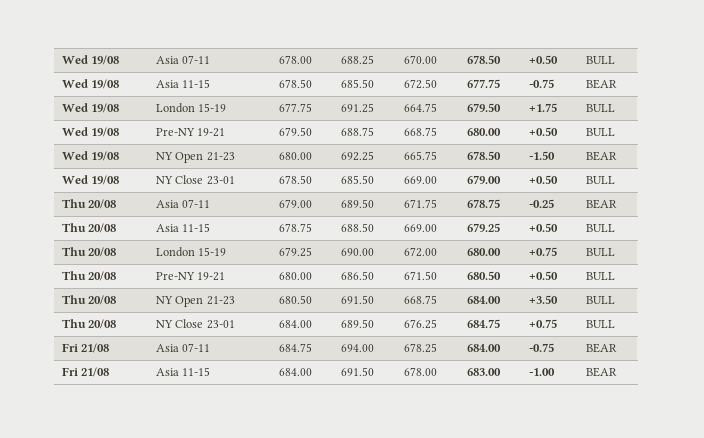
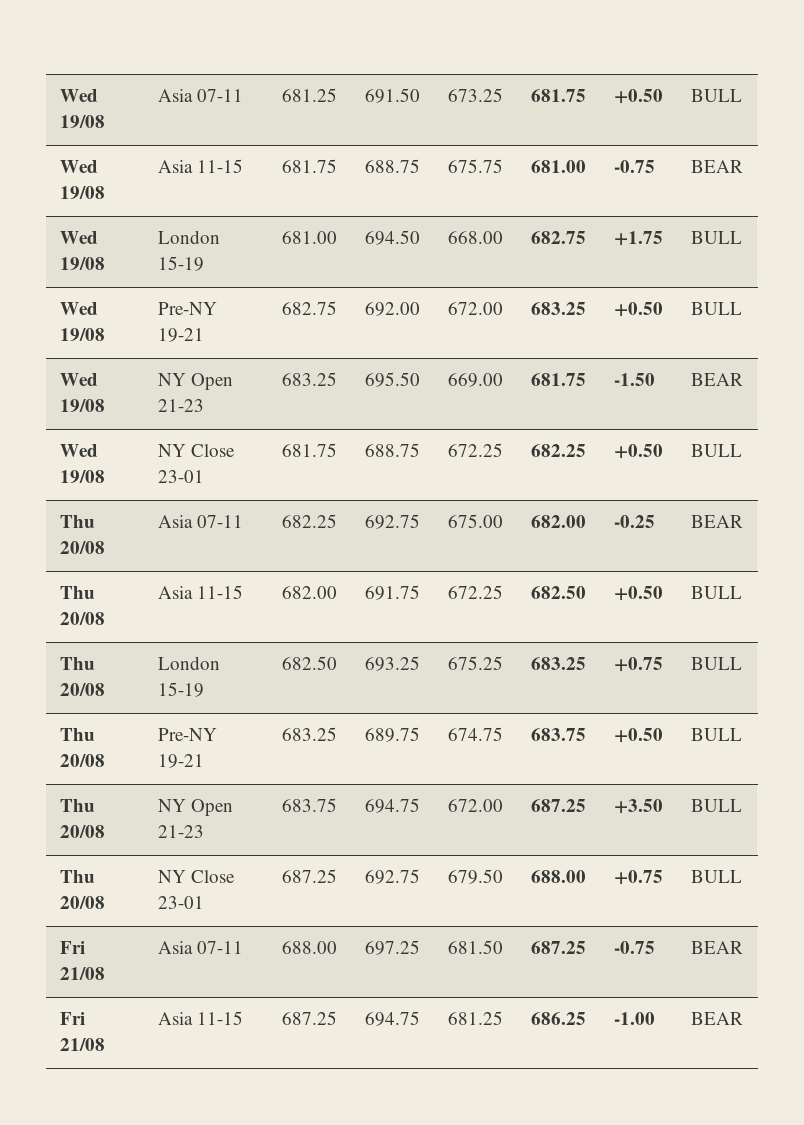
[278,55,312,64] [340,55,374,65] [403,55,437,64] [466,55,501,64] 678.00 | 688.25 | 670.00 | 678.50 -> [281,88,337,102] [364,88,420,103] [447,88,503,102] [530,89,586,102] 681.25 | 691.50 | 673.25 | 681.75
[278,79,312,88] [340,79,374,88] [403,79,437,89] [466,79,500,88] 678.50 | 685.50 | 672.50 | 677.75 -> [281,159,337,173] [364,159,420,173] [447,159,503,173] [530,160,586,173] 681.75 | 688.75 | 675.75 | 681.00
[278,103,312,112] [340,103,374,113] [403,103,437,112] [466,103,501,112] 677.75 | 691.25 | 664.75 | 679.50 -> [281,231,337,244] [364,230,420,245] [447,231,503,244] [530,231,586,244] 681.00 | 694.50 | 668.00 | 682.75
[278,127,312,136] [340,127,374,136] [403,127,437,136] [466,128,501,136] 679.50 | 688.75 | 668.75 | 680.00 -> [281,301,337,315] [364,302,420,316] [447,302,503,315] [530,302,586,315] 682.75 | 692.00 | 672.00 | 683.25
[278,152,312,160] [340,151,374,161] [403,151,437,160] [466,151,501,160] 680.00 | 692.25 | 665.75 | 678.50 -> [281,372,337,386] [364,372,420,387] [447,373,503,387] [530,373,586,386] 683.25 | 695.50 | 669.00 | 681.75
[278,175,312,184] [340,175,374,184] [403,176,437,184] [466,175,501,184] 678.50 | 685.50 | 669.00 | 679.00 -> [281,443,337,457] [364,443,420,457] [447,443,503,457] [530,444,586,457] 681.75 | 688.75 | 672.25 | 682.25
[278,199,312,208] [340,199,374,208] [403,199,437,208] [466,199,500,208] 679.00 | 689.50 | 671.75 | 678.75 -> [281,514,337,528] [364,514,420,529] [447,514,503,528] [530,515,586,528] 682.25 | 692.75 | 675.00 | 682.00
[278,223,312,232] [340,223,374,232] [403,224,437,232] [466,223,500,232] 678.75 | 688.50 | 669.00 | 679.25 -> [281,586,337,599] [364,585,420,600] [447,585,503,599] [530,586,586,599] 682.00 | 691.75 | 672.25 | 682.50
[278,247,312,257] [340,248,374,256] [403,247,437,257] [466,248,501,256] 679.25 | 690.00 | 672.00 | 680.00 -> [281,656,337,670] [364,656,420,671] [447,656,503,670] [530,657,586,670] 682.50 | 693.25 | 675.25 | 683.25
[278,272,312,280] [340,271,374,280] [403,271,437,280] [466,271,501,280] 680.00 | 686.50 | 671.50 | 680.50 -> [281,727,337,741] [364,727,420,742] [447,727,503,741] [530,728,586,741] 683.25 | 689.75 | 674.75 | 683.75
[278,295,312,304] [340,295,374,304] [403,295,437,304] [466,296,501,304] 680.50 | 691.50 | 668.75 | 684.00 -> [281,798,337,812] [364,798,420,813] [447,799,503,812] [530,799,586,812] 683.75 | 694.75 | 672.00 | 687.25
[278,320,312,328] [340,319,374,328] [403,319,437,329] [466,319,500,328] 684.00 | 689.50 | 676.25 | 684.75 -> [281,869,337,883] [364,869,420,884] [447,869,503,884] [530,870,586,883] 687.25 | 692.75 | 679.50 | 688.00
[278,343,312,352] [340,344,374,352] [403,343,437,353] [466,344,501,352] 684.75 | 694.00 | 678.25 | 684.00 -> [281,941,337,954] [364,940,420,955] [447,940,503,954] [530,941,586,954] 688.00 | 697.25 | 681.50 | 687.25
[278,368,312,376] [340,367,374,376] [403,367,437,376] [466,368,501,376] 684.00 | 691.50 | 678.00 | 683.00 -> [281,1011,337,1025] [364,1011,420,1026] [447,1011,503,1025] [530,1012,586,1025] 687.25 | 694.75 | 681.25 | 686.25

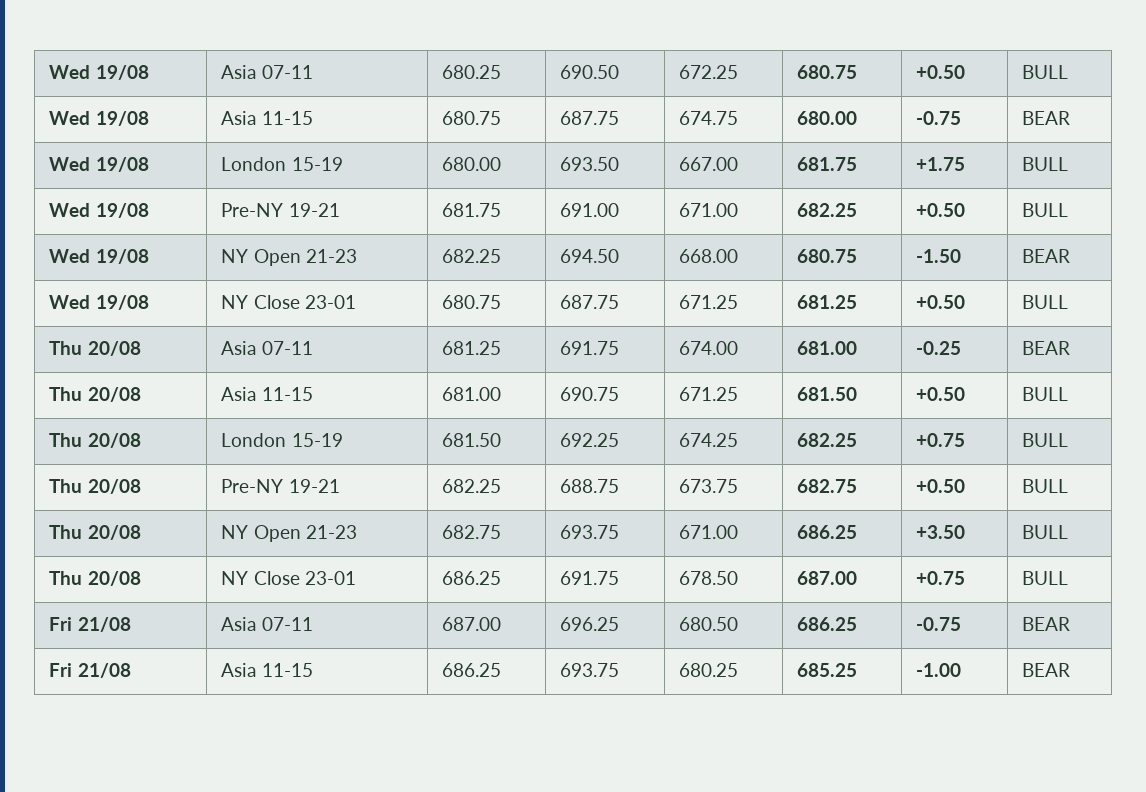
[281,88,337,102] [364,88,420,103] [447,88,503,102] [530,89,586,102] 681.25 | 691.50 | 673.25 | 681.75 -> [442,65,502,79] [560,65,620,79] [679,65,739,79] [797,65,858,79] 680.25 | 690.50 | 672.25 | 680.75
[281,159,337,173] [364,159,420,173] [447,159,503,173] [530,160,586,173] 681.75 | 688.75 | 675.75 | 681.00 -> [442,111,502,125] [560,111,620,125] [679,111,739,125] [797,111,858,125] 680.75 | 687.75 | 674.75 | 680.00
[281,231,337,244] [364,230,420,245] [447,231,503,244] [530,231,586,244] 681.00 | 694.50 | 668.00 | 682.75 -> [442,157,502,171] [560,157,620,171] [679,157,739,171] [797,157,858,171] 680.00 | 693.50 | 667.00 | 681.75
[281,301,337,315] [364,302,420,316] [447,302,503,315] [530,302,586,315] 682.75 | 692.00 | 672.00 | 683.25 -> [442,203,502,217] [560,203,620,217] [679,203,739,217] [797,203,858,217] 681.75 | 691.00 | 671.00 | 682.25
[281,372,337,386] [364,372,420,387] [447,373,503,387] [530,373,586,386] 683.25 | 695.50 | 669.00 | 681.75 -> [442,249,502,263] [560,249,620,263] [679,249,739,263] [797,249,858,263] 682.25 | 694.50 | 668.00 | 680.75
[281,443,337,457] [364,443,420,457] [447,443,503,457] [530,444,586,457] 681.75 | 688.75 | 672.25 | 682.25 -> [442,295,502,309] [560,295,620,309] [679,295,739,309] [797,295,858,309] 680.75 | 687.75 | 671.25 | 681.25
[281,514,337,528] [364,514,420,529] [447,514,503,528] [530,515,586,528] 682.25 | 692.75 | 675.00 | 682.00 -> [442,341,502,355] [560,341,620,355] [679,341,739,355] [797,341,858,355] 681.25 | 691.75 | 674.00 | 681.00
[281,586,337,599] [364,585,420,600] [447,585,503,599] [530,586,586,599] 682.00 | 691.75 | 672.25 | 682.50 -> [442,387,502,401] [560,387,620,401] [679,387,739,401] [797,387,858,401] 681.00 | 690.75 | 671.25 | 681.50
[281,656,337,670] [364,656,420,671] [447,656,503,670] [530,657,586,670] 682.50 | 693.25 | 675.25 | 683.25 -> [442,433,502,447] [560,433,620,447] [679,433,739,447] [797,433,858,447] 681.50 | 692.25 | 674.25 | 682.25
[281,727,337,741] [364,727,420,742] [447,727,503,741] [530,728,586,741] 683.25 | 689.75 | 674.75 | 683.75 -> [442,479,502,493] [560,479,620,493] [679,479,739,493] [797,479,858,493] 682.25 | 688.75 | 673.75 | 682.75
[281,798,337,812] [364,798,420,813] [447,799,503,812] [530,799,586,812] 683.75 | 694.75 | 672.00 | 687.25 -> [442,525,502,539] [560,525,620,539] [679,525,739,539] [797,525,858,539] 682.75 | 693.75 | 671.00 | 686.25
[281,869,337,883] [364,869,420,884] [447,869,503,884] [530,870,586,883] 687.25 | 692.75 | 679.50 | 688.00 -> [442,571,502,585] [560,571,620,585] [679,571,739,585] [797,571,858,585] 686.25 | 691.75 | 678.50 | 687.00
[281,941,337,954] [364,940,420,955] [447,940,503,954] [530,941,586,954] 688.00 | 697.25 | 681.50 | 687.25 -> [442,617,502,631] [560,617,620,631] [679,617,739,631] [797,617,858,631] 687.00 | 696.25 | 680.50 | 686.25
[281,1011,337,1025] [364,1011,420,1026] [447,1011,503,1025] [530,1012,586,1025] 687.25 | 694.75 | 681.25 | 686.25 -> [442,663,502,677] [560,663,620,677] [679,663,739,677] [797,663,858,677] 686.25 | 693.75 | 680.25 | 685.25

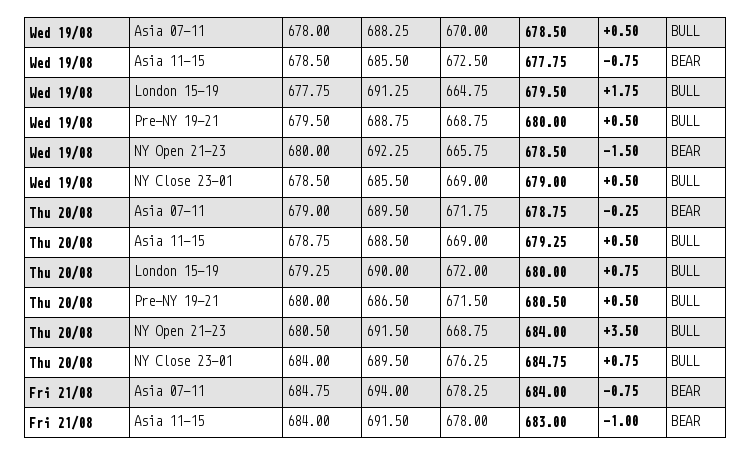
[442,65,502,79] [560,65,620,79] [679,65,739,79] [797,65,858,79] 680.25 | 690.50 | 672.25 | 680.75 -> [286,25,329,36] [365,25,408,36] [444,25,487,36] [523,25,566,37] 678.00 | 688.25 | 670.00 | 678.50
[442,111,502,125] [560,111,620,125] [679,111,739,125] [797,111,858,125] 680.75 | 687.75 | 674.75 | 680.00 -> [286,55,329,66] [365,55,408,66] [444,55,487,66] [523,55,566,67] 678.50 | 685.50 | 672.50 | 677.75
[442,157,502,171] [560,157,620,171] [679,157,739,171] [797,157,858,171] 680.00 | 693.50 | 667.00 | 681.75 -> [286,85,329,96] [365,85,408,96] [444,85,487,96] [523,85,566,98] 677.75 | 691.25 | 664.75 | 679.50
[442,203,502,217] [560,203,620,217] [679,203,739,217] [797,203,858,217] 681.75 | 691.00 | 671.00 | 682.25 -> [286,115,329,126] [365,115,408,126] [444,115,487,126] [523,115,566,127] 679.50 | 688.75 | 668.75 | 680.00
[442,249,502,263] [560,249,620,263] [679,249,739,263] [797,249,858,263] 682.25 | 694.50 | 668.00 | 680.75 -> [286,145,329,156] [365,145,408,156] [444,145,487,156] [523,145,566,157] 680.00 | 692.25 | 665.75 | 678.50
[442,295,502,309] [560,295,620,309] [679,295,739,309] [797,295,858,309] 680.75 | 687.75 | 671.25 | 681.25 -> [286,175,329,186] [365,175,408,186] [444,175,487,186] [523,175,566,188] 678.50 | 685.50 | 669.00 | 679.00
[442,341,502,355] [560,341,620,355] [679,341,739,355] [797,341,858,355] 681.25 | 691.75 | 674.00 | 681.00 -> [286,205,329,216] [365,205,408,216] [444,205,487,216] [523,205,566,217] 679.00 | 689.50 | 671.75 | 678.75
[442,387,502,401] [560,387,620,401] [679,387,739,401] [797,387,858,401] 681.00 | 690.75 | 671.25 | 681.50 -> [286,235,329,246] [365,235,408,246] [444,235,487,246] [523,235,566,248] 678.75 | 688.50 | 669.00 | 679.25
[442,433,502,447] [560,433,620,447] [679,433,739,447] [797,433,858,447] 681.50 | 692.25 | 674.25 | 682.25 -> [286,265,329,276] [365,265,408,276] [444,265,487,276] [523,265,566,277] 679.25 | 690.00 | 672.00 | 680.00
[442,479,502,493] [560,479,620,493] [679,479,739,493] [797,479,858,493] 682.25 | 688.75 | 673.75 | 682.75 -> [286,295,329,306] [365,295,408,306] [444,295,487,306] [523,295,566,307] 680.00 | 686.50 | 671.50 | 680.50
[442,525,502,539] [560,525,620,539] [679,525,739,539] [797,525,858,539] 682.75 | 693.75 | 671.00 | 686.25 -> [286,325,329,336] [365,325,408,336] [444,325,487,336] [523,325,566,337] 680.50 | 691.50 | 668.75 | 684.00
[442,571,502,585] [560,571,620,585] [679,571,739,585] [797,571,858,585] 686.25 | 691.75 | 678.50 | 687.00 -> [286,355,329,366] [365,355,408,366] [444,355,487,366] [523,355,566,367] 684.00 | 689.50 | 676.25 | 684.75
[442,617,502,631] [560,617,620,631] [679,617,739,631] [797,617,858,631] 687.00 | 696.25 | 680.50 | 686.25 -> [286,385,329,396] [365,385,408,396] [444,385,487,396] [523,385,566,397] 684.75 | 694.00 | 678.25 | 684.00
[442,663,502,677] [560,663,620,677] [679,663,739,677] [797,663,858,677] 686.25 | 693.75 | 680.25 | 685.25 -> [286,415,329,426] [365,415,408,426] [444,415,487,426] [523,415,566,427] 684.00 | 691.50 | 678.00 | 683.00

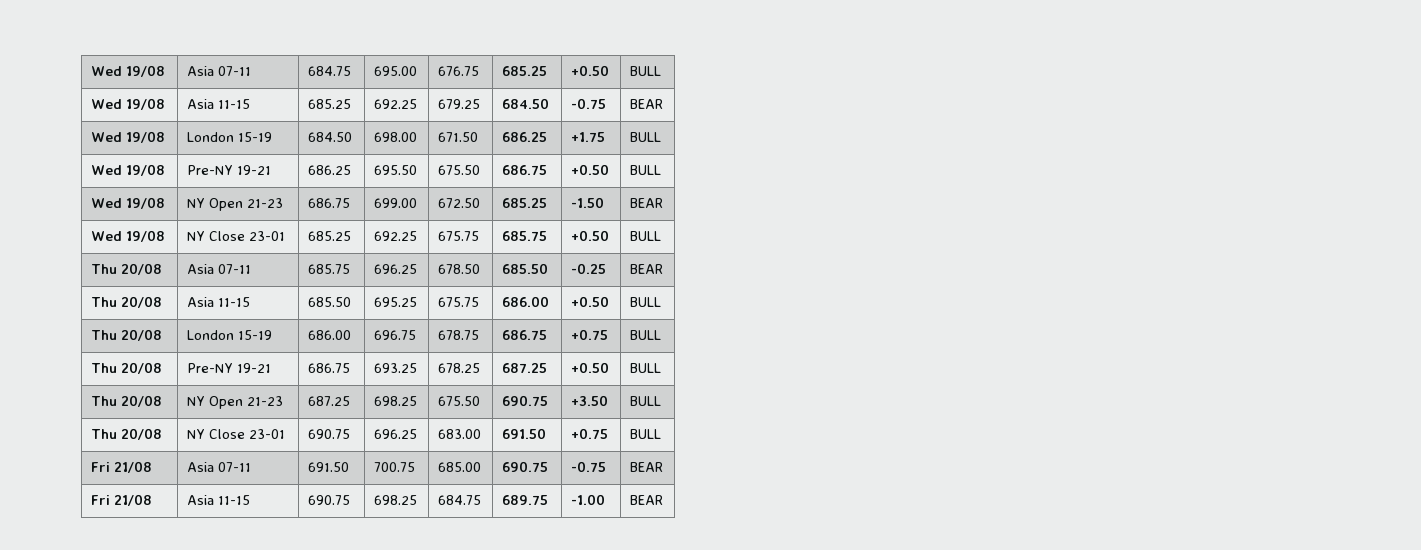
[286,25,329,36] [365,25,408,36] [444,25,487,36] [523,25,566,37] 678.00 | 688.25 | 670.00 | 678.50 -> [308,66,352,76] [374,66,418,76] [438,66,480,76] [502,66,548,76] 684.75 | 695.00 | 676.75 | 685.25
[286,55,329,66] [365,55,408,66] [444,55,487,66] [523,55,566,67] 678.50 | 685.50 | 672.50 | 677.75 -> [308,99,352,109] [374,99,418,109] [438,99,481,109] [502,98,550,109] 685.25 | 692.25 | 679.25 | 684.50
[286,85,329,96] [365,85,408,96] [444,85,487,96] [523,85,566,98] 677.75 | 691.25 | 664.75 | 679.50 -> [308,132,353,142] [374,132,418,142] [438,132,479,142] [502,132,548,142] 684.50 | 698.00 | 671.50 | 686.25
[286,115,329,126] [365,115,408,126] [444,115,487,126] [523,115,566,127] 679.50 | 688.75 | 668.75 | 680.00 -> [308,165,352,175] [374,165,418,175] [438,165,481,175] [502,165,548,175] 686.25 | 695.50 | 675.50 | 686.75
[286,145,329,156] [365,145,408,156] [444,145,487,156] [523,145,566,157] 680.00 | 692.25 | 665.75 | 678.50 -> [308,198,351,208] [374,198,418,208] [438,198,481,208] [502,198,548,208] 686.75 | 699.00 | 672.50 | 685.25
[286,175,329,186] [365,175,408,186] [444,175,487,186] [523,175,566,188] 678.50 | 685.50 | 669.00 | 679.00 -> [308,231,352,241] [374,231,418,241] [438,231,480,241] [502,231,548,241] 685.25 | 692.25 | 675.75 | 685.75
[286,205,329,216] [365,205,408,216] [444,205,487,216] [523,205,566,217] 679.00 | 689.50 | 671.75 | 678.75 -> [308,264,351,274] [374,264,418,274] [438,264,481,274] [502,263,549,274] 685.75 | 696.25 | 678.50 | 685.50
[286,235,329,246] [365,235,408,246] [444,235,487,246] [523,235,566,248] 678.75 | 688.50 | 669.00 | 679.25 -> [308,297,352,307] [374,297,418,307] [438,297,480,307] [502,296,550,307] 685.50 | 695.25 | 675.75 | 686.00
[286,265,329,276] [365,265,408,276] [444,265,487,276] [523,265,566,277] 679.25 | 690.00 | 672.00 | 680.00 -> [308,330,352,340] [374,330,417,340] [438,330,480,340] [502,330,548,340] 686.00 | 696.75 | 678.75 | 686.75
[286,295,329,306] [365,295,408,306] [444,295,487,306] [523,295,566,307] 680.00 | 686.50 | 671.50 | 680.50 -> [308,363,351,373] [374,363,418,373] [438,363,481,373] [502,363,548,373] 686.75 | 693.25 | 678.25 | 687.25
[286,325,329,336] [365,325,408,336] [444,325,487,336] [523,325,566,337] 680.50 | 691.50 | 668.75 | 684.00 -> [308,396,351,406] [374,396,418,406] [438,396,481,406] [502,395,549,406] 687.25 | 698.25 | 675.50 | 690.75
[286,355,329,366] [365,355,408,366] [444,355,487,366] [523,355,566,367] 684.00 | 689.50 | 676.25 | 684.75 -> [308,429,351,439] [374,429,418,439] [438,429,482,439] [502,428,547,439] 690.75 | 696.25 | 683.00 | 691.50
[286,385,329,396] [365,385,408,396] [444,385,487,396] [523,385,566,397] 684.75 | 694.00 | 678.25 | 684.00 -> [308,462,350,472] [374,462,416,472] [438,462,482,472] [502,461,549,472] 691.50 | 700.75 | 685.00 | 690.75
[286,415,329,426] [365,415,408,426] [444,415,487,426] [523,415,566,427] 684.00 | 691.50 | 678.00 | 683.00 -> [308,495,351,505] [374,495,418,505] [438,495,482,505] [502,495,549,505] 690.75 | 698.25 | 684.75 | 689.75

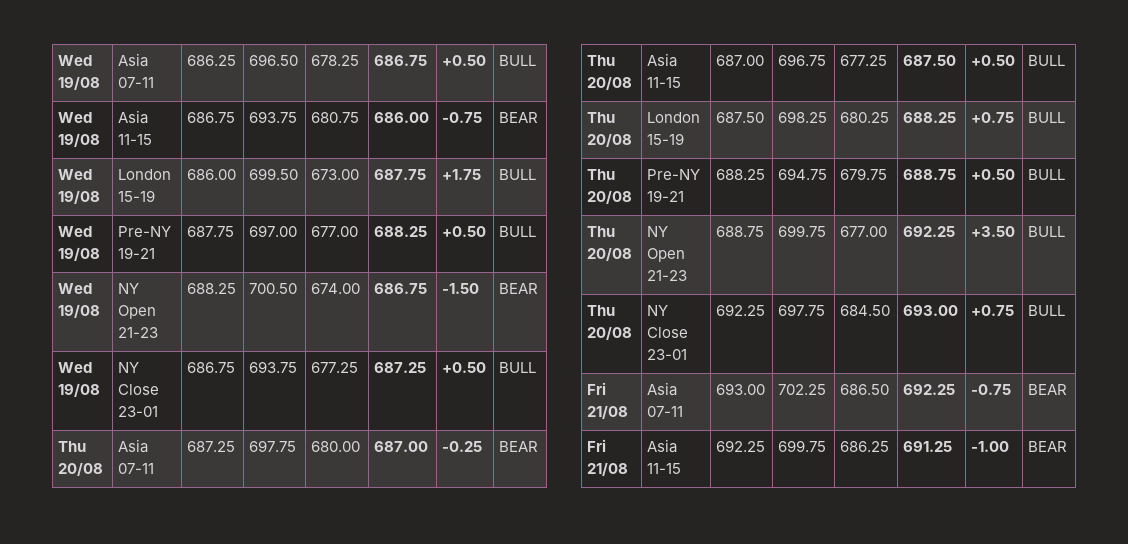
[308,66,352,76] [374,66,418,76] [438,66,480,76] [502,66,548,76] 684.75 | 695.00 | 676.75 | 685.25 -> [187,55,237,66] [249,54,299,66] [311,55,360,66] [374,55,428,66] 686.25 | 696.50 | 678.25 | 686.75
[308,99,352,109] [374,99,418,109] [438,99,481,109] [502,98,550,109] 685.25 | 692.25 | 679.25 | 684.50 -> [187,112,236,123] [249,111,298,123] [311,112,360,123] [374,112,430,123] 686.75 | 693.75 | 680.75 | 686.00
[308,132,353,142] [374,132,418,142] [438,132,479,142] [502,132,548,142] 684.50 | 698.00 | 671.50 | 686.25 -> [187,169,237,180] [249,168,299,180] [311,169,360,180] [374,169,427,180] 686.00 | 699.50 | 673.00 | 687.75
[308,165,352,175] [374,165,418,175] [438,165,481,175] [502,165,548,175] 686.25 | 695.50 | 675.50 | 686.75 -> [187,226,235,237] [249,225,298,237] [311,226,359,237] [374,226,428,237] 687.75 | 697.00 | 677.00 | 688.25
[308,198,351,208] [374,198,418,208] [438,198,481,208] [502,198,548,208] 686.75 | 699.00 | 672.50 | 685.25 -> [187,283,237,294] [249,283,298,294] [311,283,361,294] [374,283,428,294] 688.25 | 700.50 | 674.00 | 686.75
[308,231,352,241] [374,231,418,241] [438,231,480,241] [502,231,548,241] 685.25 | 692.25 | 675.75 | 685.75 -> [187,362,236,373] [249,361,298,373] [311,362,359,373] [374,362,427,373] 686.75 | 693.75 | 677.25 | 687.25
[308,264,351,274] [374,264,418,274] [438,264,481,274] [502,263,549,274] 685.75 | 696.25 | 678.50 | 685.50 -> [187,441,236,452] [249,440,297,452] [311,441,361,452] [374,441,429,452] 687.25 | 697.75 | 680.00 | 687.00
[308,297,352,307] [374,297,418,307] [438,297,480,307] [502,296,550,307] 685.50 | 695.25 | 675.75 | 686.00 -> [716,55,765,66] [778,54,827,66] [840,55,888,66] [903,55,957,66] 687.00 | 696.75 | 677.25 | 687.50
[308,330,352,340] [374,330,417,340] [438,330,480,340] [502,330,548,340] 686.00 | 696.75 | 678.75 | 686.75 -> [716,112,765,123] [778,111,828,123] [840,112,890,123] [903,112,957,123] 687.50 | 698.25 | 680.25 | 688.25
[308,363,351,373] [374,363,418,373] [438,363,481,373] [502,363,548,373] 686.75 | 693.25 | 678.25 | 687.25 -> [716,169,766,180] [778,168,828,180] [840,168,888,180] [903,169,957,180] 688.25 | 694.75 | 679.75 | 688.75
[308,396,351,406] [374,396,418,406] [438,396,481,406] [502,395,549,406] 687.25 | 698.25 | 675.50 | 690.75 -> [716,226,765,237] [778,225,827,237] [840,226,888,237] [903,226,956,237] 688.75 | 699.75 | 677.00 | 692.25
[308,429,351,439] [374,429,418,439] [438,429,482,439] [502,428,547,439] 690.75 | 696.25 | 683.00 | 691.50 -> [716,304,766,316] [778,304,826,316] [840,305,891,316] [903,305,959,316] 692.25 | 697.75 | 684.50 | 693.00
[308,462,350,472] [374,462,416,472] [438,462,482,472] [502,461,549,472] 691.50 | 700.75 | 685.00 | 690.75 -> [716,383,766,395] [778,384,827,395] [840,384,890,395] [903,384,956,395] 693.00 | 702.25 | 686.50 | 692.25
[308,495,351,505] [374,495,418,505] [438,495,482,505] [502,495,549,505] 690.75 | 698.25 | 684.75 | 689.75 -> [716,440,766,452] [778,440,827,452] [840,441,890,452] [903,441,953,452] 692.25 | 699.75 | 686.25 | 691.25

